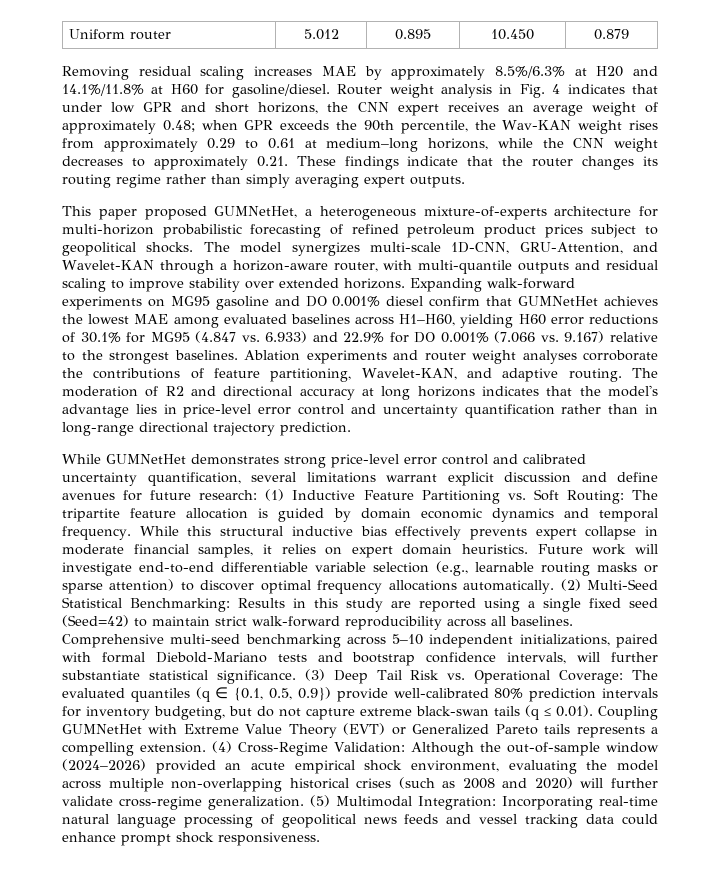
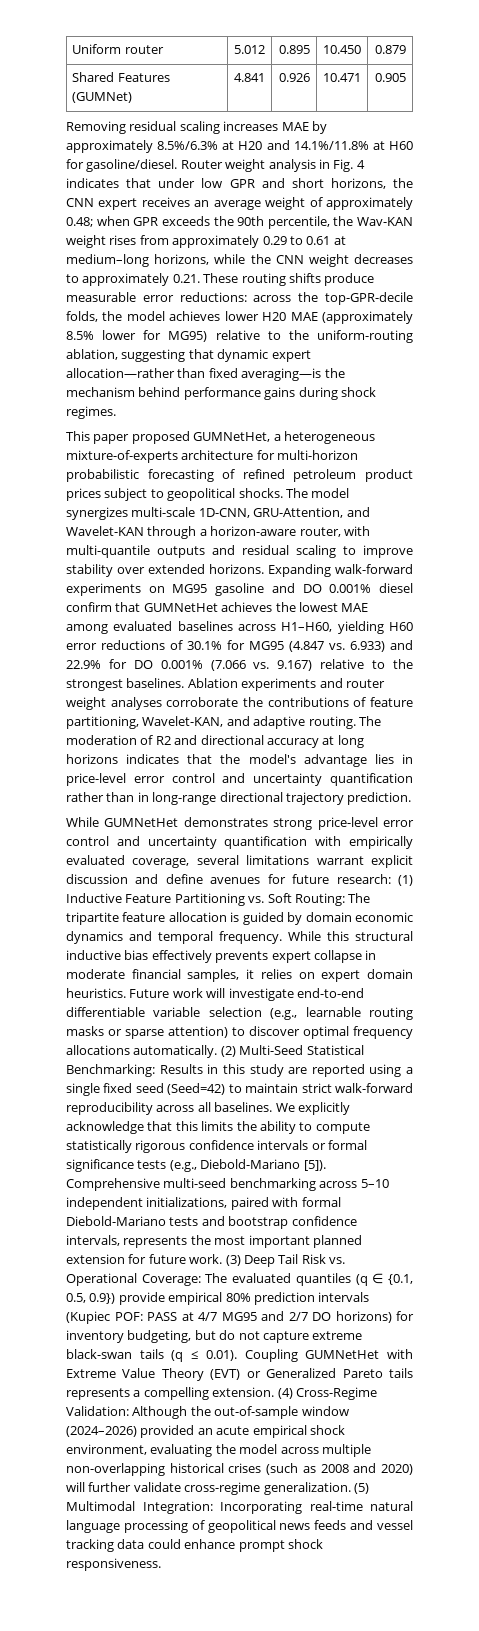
(629, 34) none -> [72,72,170,82] [72,92,133,103] [234,73,265,82] [278,73,310,82] [323,73,361,82] [374,73,406,82] // Shared Features (GUMNet) | 4.841 | 0.926 | 10.471 | 0.905
[344,156,659,170] [62,174,465,188] findings indicate that the router changes its routing regime rather than simply averaging expert outputs. -> [241,273,375,286] [66,292,413,305] [66,311,413,324] [66,330,413,343] [66,349,311,362] [66,368,345,381] [66,387,376,400] [66,406,116,419] routing shifts produce measurable error reductions: across the top-GPR-decile folds, the model achieves lower H20 MAE (approximately 8.5% lower for MG95) relative to the uniform-routing ablation, suggesting that dynamic expert allocation—rather than fixed averaging—is the mechanism behind performance gains during shock regimes.
[523,454,586,464] [62,472,241,486] calibrated uncertainty quantification, -> [147,836,414,849] [66,855,190,868] uncertainty quantification with empirically evaluated coverage,
(573, 621) none -> [275,1102,350,1115] [66,1121,370,1134] [66,1140,367,1153] [66,1159,326,1172] We explicitly acknowledge that this limits the ability to compute statistically rigorous confidence intervals or formal significance tests (e.g., Diebold-Mariano [5]).
[577,652,659,662] [62,670,296,684] will further substantiate statistical significance. -> [123,1235,362,1248] [66,1254,223,1264] represents the most important planned extension for future work.
[393,688,489,698] well-calibrated -> [168,1292,223,1305] empirical
(658, 693) none -> [66,1311,392,1324] (Kupiec POF: PASS at 4/7 MG95 and 2/7 DO horizons)

